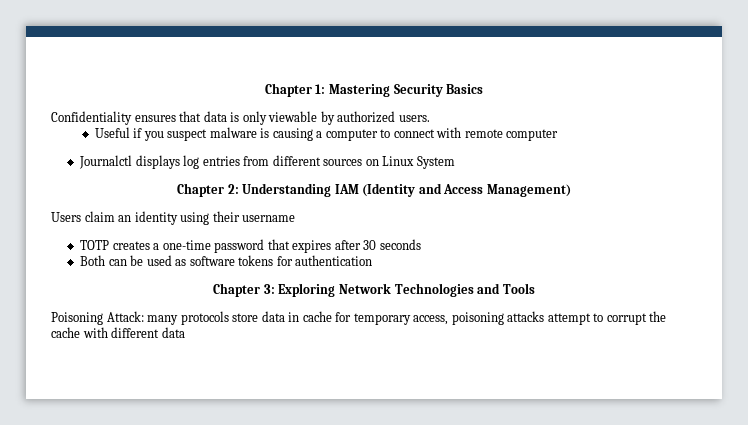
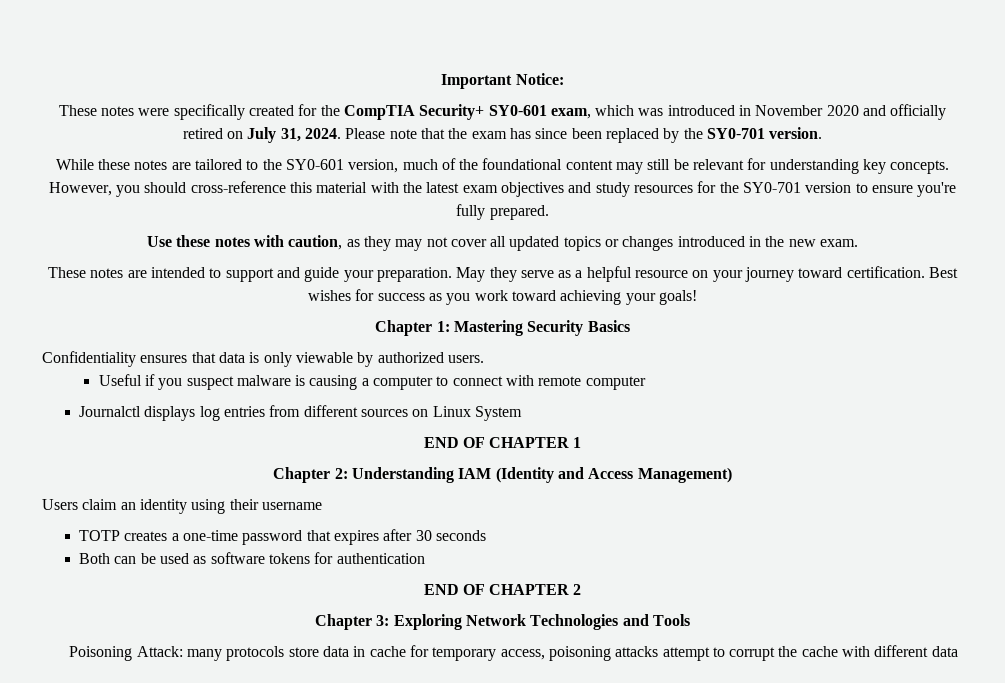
(264, 90) none -> [441,73,564,89] [58,104,947,120] [182,127,823,143] [55,158,950,174] [48,181,957,197] [456,204,549,220] [146,235,859,251] [47,266,959,282] [308,289,697,305] Important Notice: // These notes were specifically created for the CompTIA Security+ SY0-601 exam, which was introduced in November 2020 and officially retired on July 31, 2024. Please note that the exam has since been replaced by the SY0-701 version. // While these notes are tailored to the SY0-601 version, much of the foundational content may still be relevant for understanding key concepts. However, you should cross-reference this material with the latest exam objectives and study resources for the SY0-701 version to ensure you're fully prepared. // Use these notes with caution, as they may not cover all updated topics or changes introduced in the new exam. // These notes are intended to support and guide your preparation. May they serve as a helpful resource on your journey toward certification. Best wishes for success as you work toward achieving your goals! //
(455, 162) none -> [423,437,582,448] // END OF CHAPTER 1
(373, 260) none -> [423,584,582,595] // END OF CHAPTER 2

